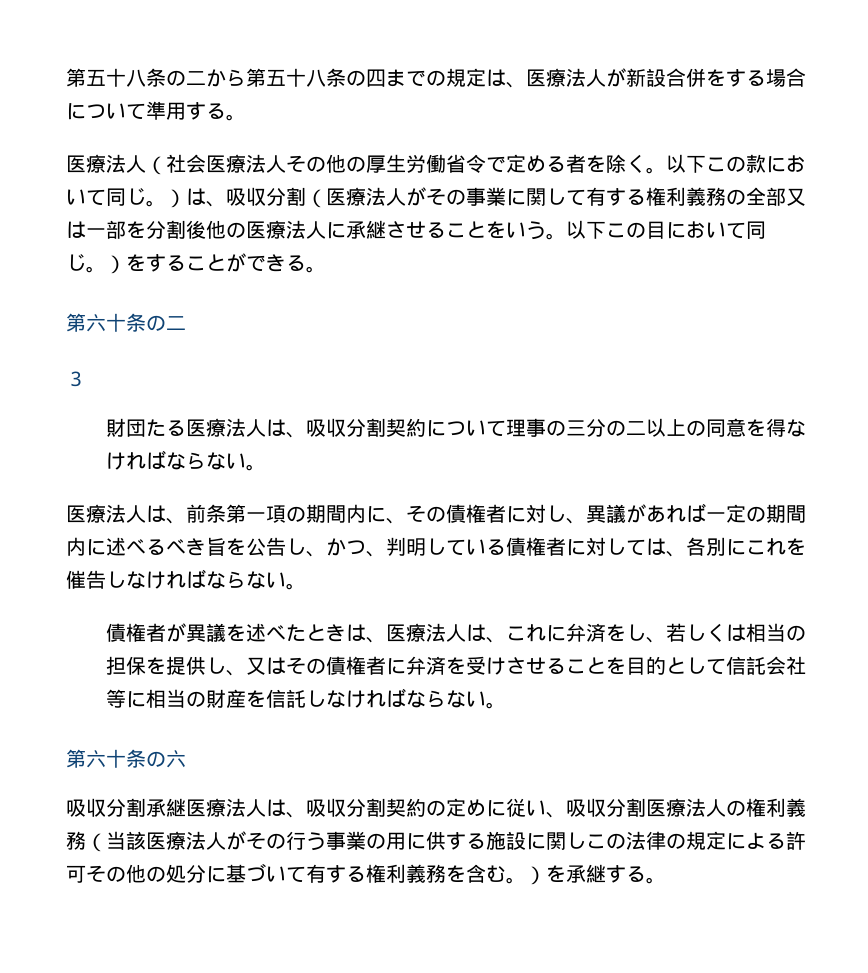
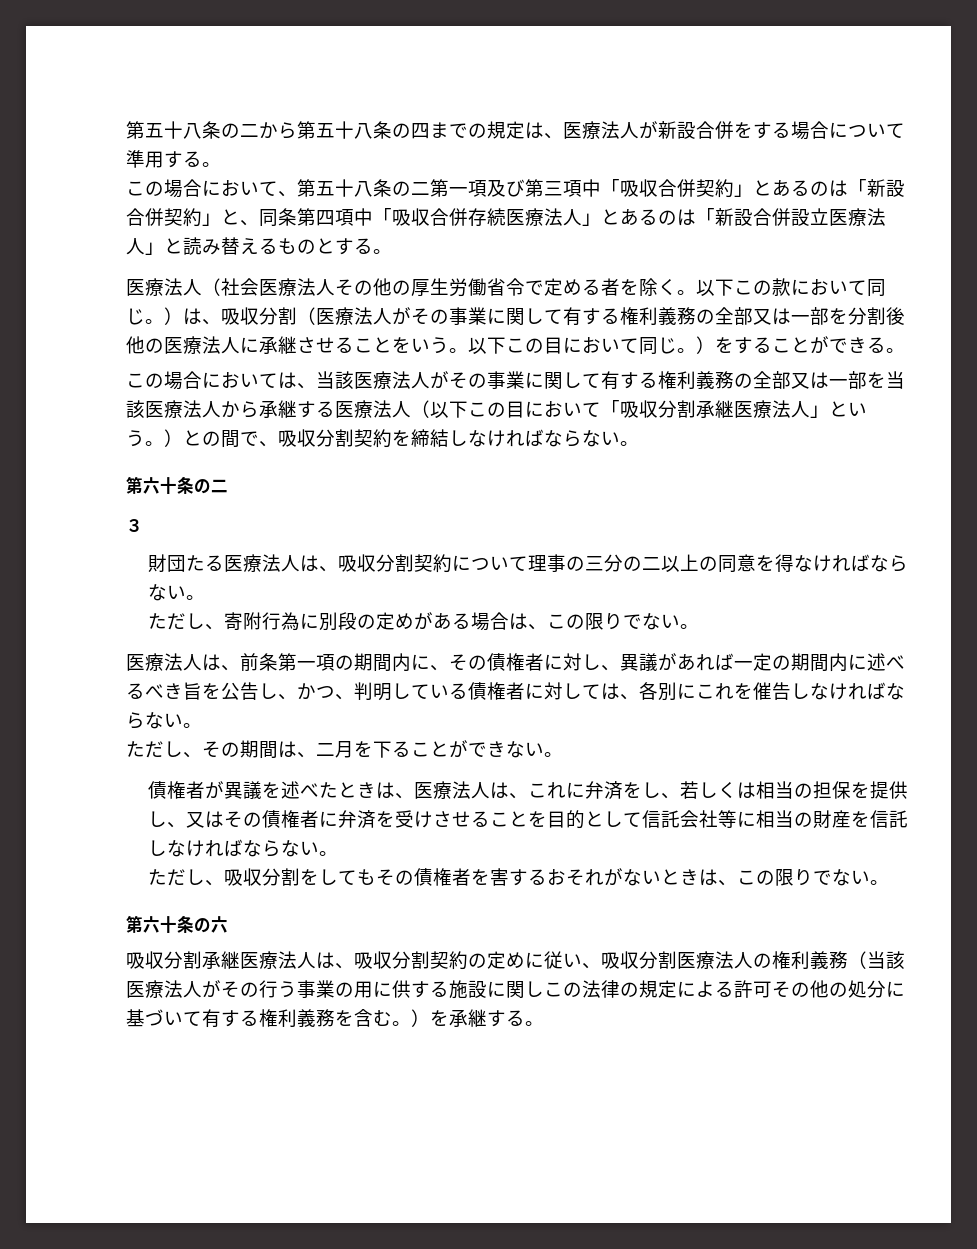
(246, 117) none -> [126,179,905,198] [126,208,886,227] [126,237,392,255] // この場合において、第五十八条の二第一項及び第三項中「吸収合併契約」とあるのは「新設合併契約」と、同条第四項中「吸収合併存続医療法人」とあるのは「新設合併設立医療法人」と読み替えるものとする。
(326, 269) none -> [126,371,905,390] [126,400,867,418] [126,429,639,448] // この場合においては、当該医療法人がその事業に関して有する権利義務の全部又は一部を当該医療法人から承継する医療法人（以下この目において「吸収分割承継医療法人」という。）との間で、吸収分割契約を締結しなければならない。
(266, 467) none -> [147,612,699,631] // ただし、寄附行為に別段の定めがある場合は、この限りでない。
(306, 586) none -> [126,740,563,759] // ただし、その期間は、二月を下ることができない。
(506, 705) none -> [147,868,889,886] // ただし、吸収分割をしてもその債権者を害するおそれがないときは、この限りでない。

